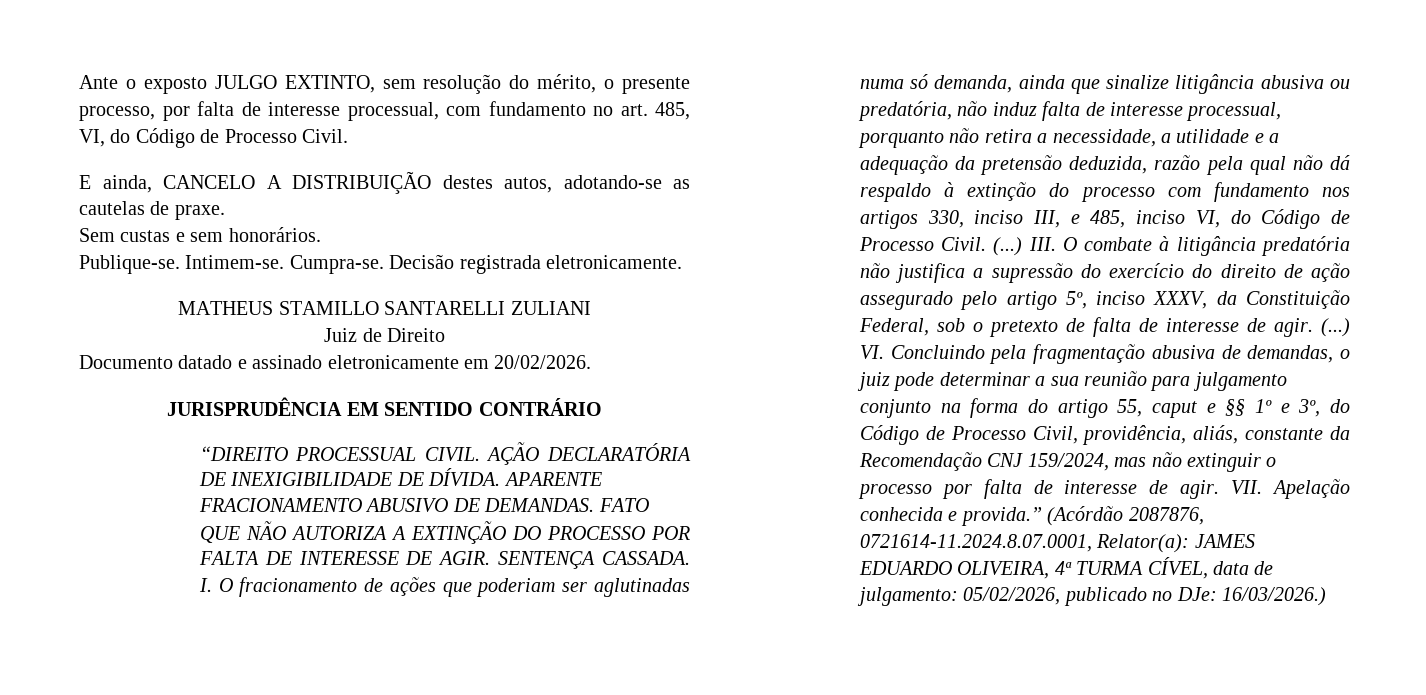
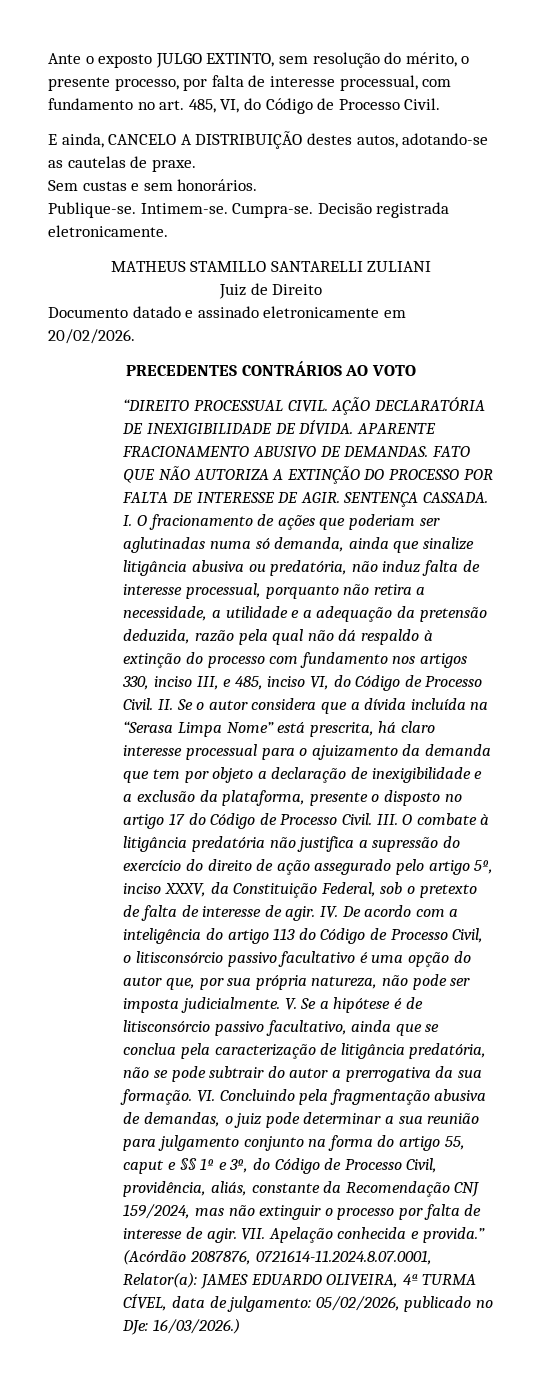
[167,397,602,416] JURISPRUDÊNCIA EM SENTIDO CONTRÁRIO -> [126,361,416,376] PRECEDENTES CONTRÁRIOS AO VOTO
[993,237,1023,256] (...) -> [157,698,489,714] [123,721,435,737] [123,744,491,760] [123,767,483,783] [123,790,462,806] [123,813,372,829] II. Se o autor considera que a dívida incluída na “Serasa Limpa Nome” está prescrita, há claro interesse processual para o ajuizamento da demanda que tem por objeto a declaração de inexigibilidade e a exclusão da plataforma, presente o disposto no artigo 17 do Código de Processo Civil.
[1321,318,1350,337] (...) -> [319,905,459,918] [123,928,484,944] [123,951,471,967] [123,974,471,990] [123,997,423,1013] [123,1020,440,1036] [123,1043,487,1059] [123,1066,482,1082] [120,1089,193,1105] IV. De acordo com a inteligência do artigo 113 do Código de Processo Civil, o litisconsórcio passivo facultativo é uma opção do autor que, por sua própria natureza, não pode ser imposta judicialmente. V. Se a hipótese é de litisconsórcio passivo facultativo, ainda que se conclua pela caracterização de litigância predatória, não se pode subtrair do autor a prerrogativa da sua formação.

